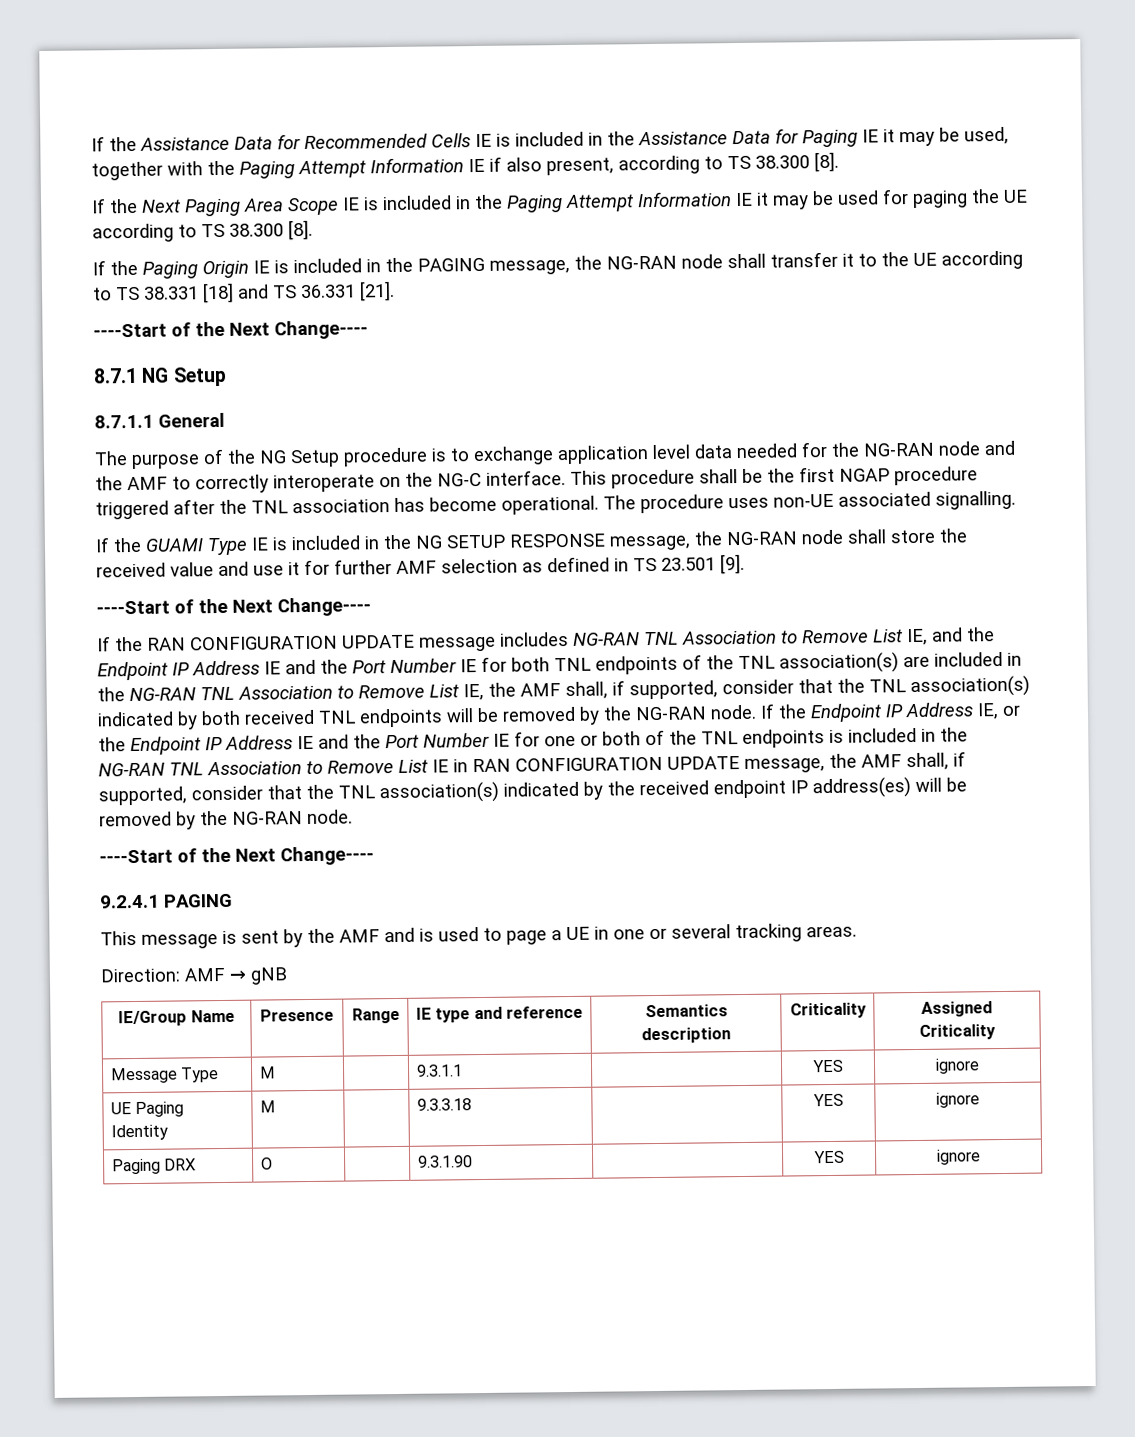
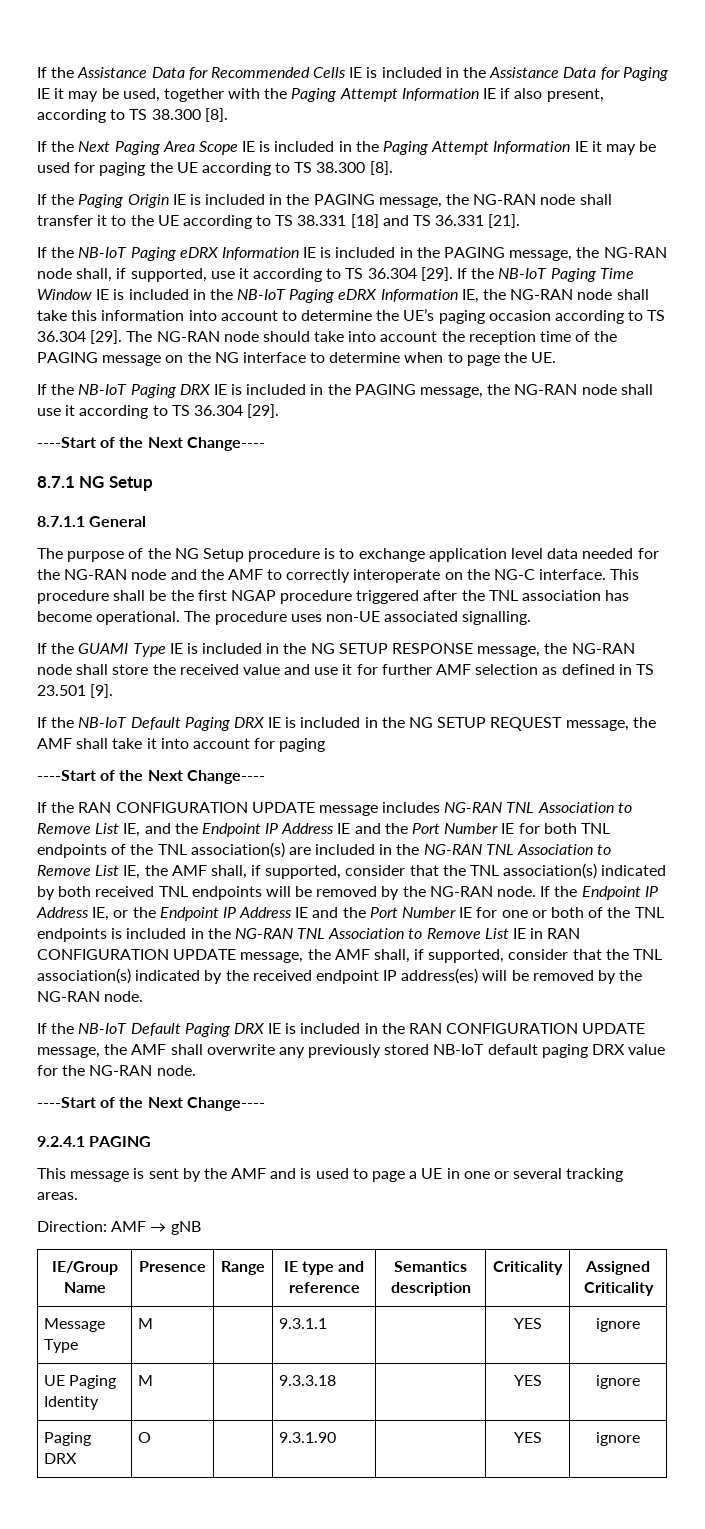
(395, 291) none -> [37,247,667,261] [37,267,634,282] [37,289,649,303] [37,308,666,324] [37,330,618,345] [37,352,557,366] [37,384,653,398] [37,404,280,419] // If the NB-IoT Paging eDRX Information IE is included in the PAGING message, the NG-RAN node shall, if supported, use it according to TS 36.304 [29]. If the NB-IoT Paging Time Window IE is included in the NB-IoT Paging eDRX Information IE, the NG-RAN node shall take this information into account to determine the UE’s paging occasion according to TS 36.304 [29]. The NG-RAN node should take into account the reception time of the PAGING message on the NG interface to determine when to page the UE. // If the NB-IoT Paging DRX IE is included in the PAGING message, the NG-RAN node shall use it according to TS 36.304 [29].
(745, 564) none -> [37,717,656,731] [37,738,326,752] // If the NB-IoT Default Paging DRX IE is included in the NG SETUP REQUEST message, the AMF shall take it into account for paging
(353, 817) none -> [37,1023,646,1037] [37,1044,666,1058] [37,1065,196,1076] // If the NB-IoT Default Paging DRX IE is included in the RAN CONFIGURATION UPDATE message, the AMF shall overwrite any previously stored NB-IoT default paging DRX value for the NG-RAN node.

